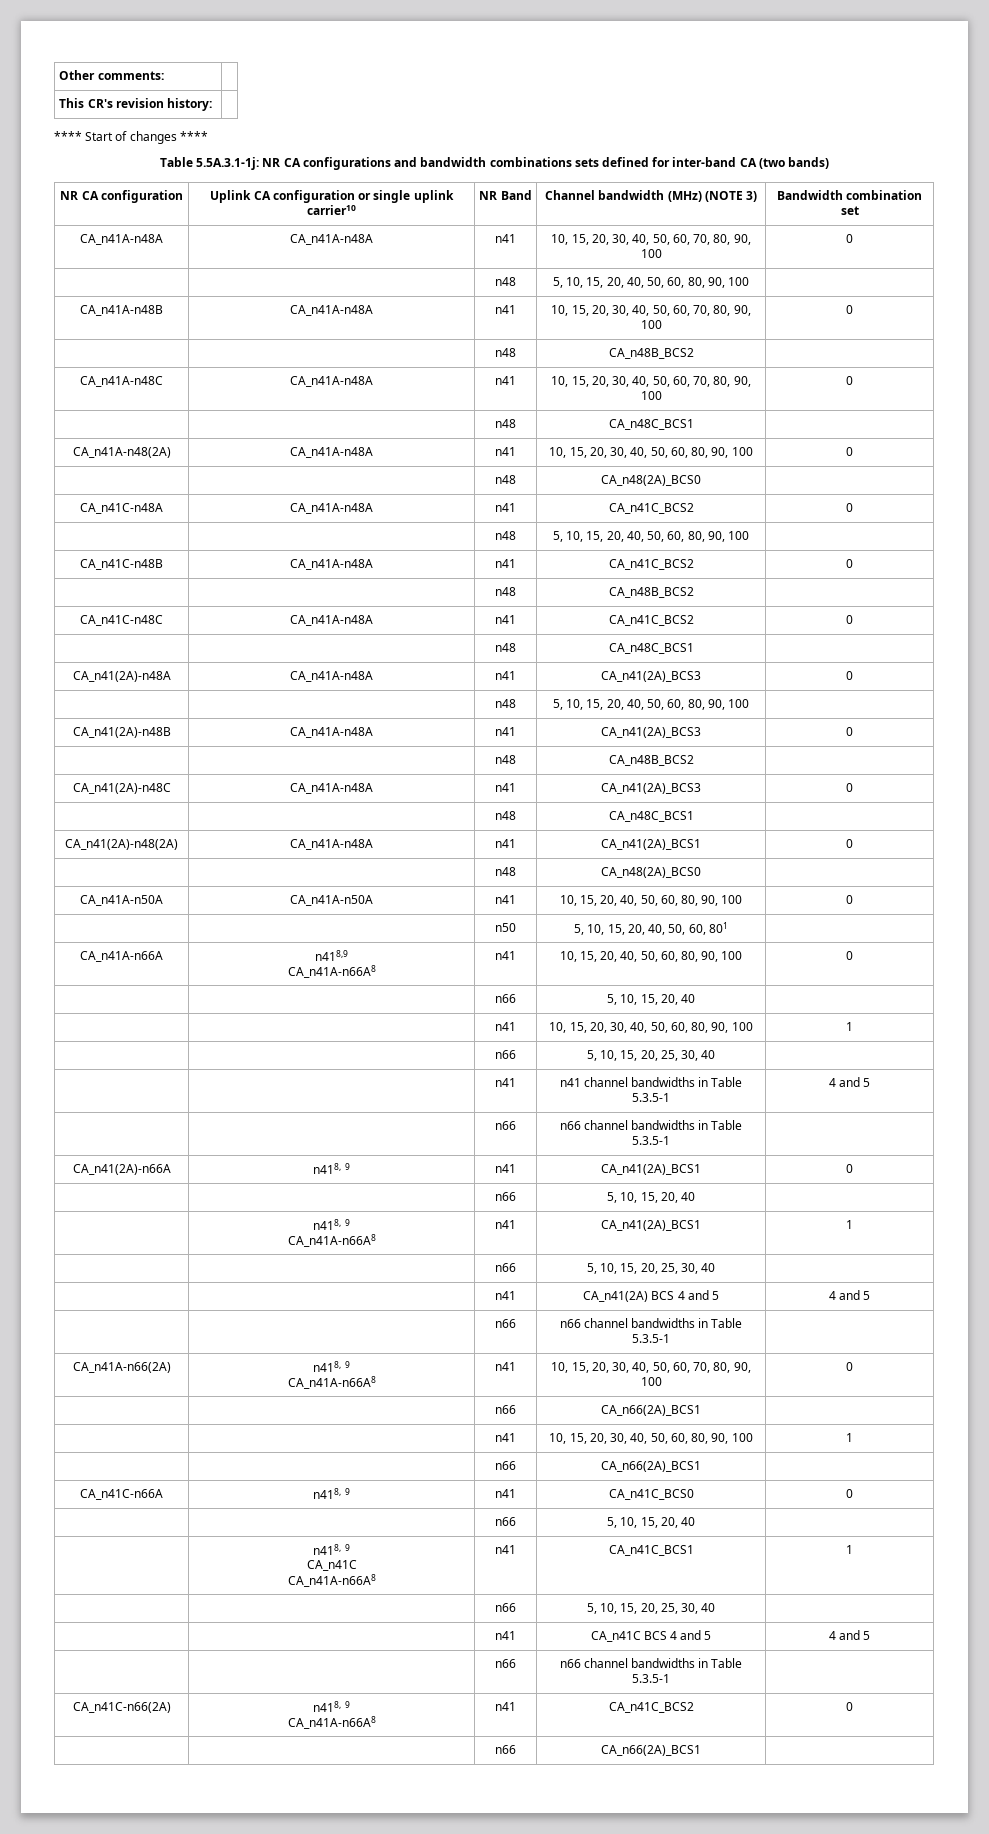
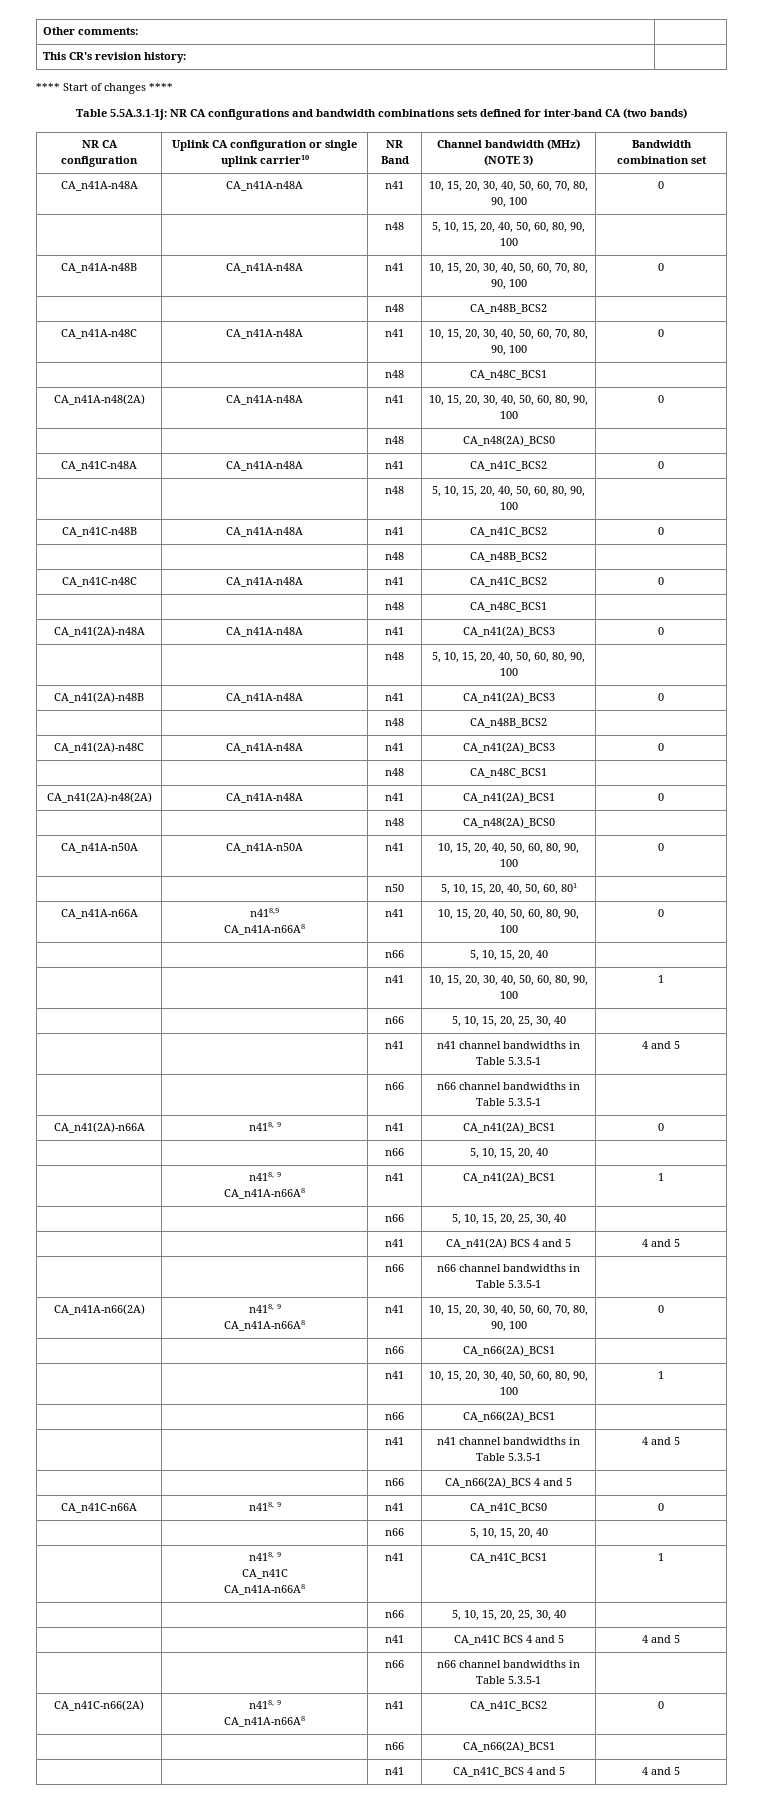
(701, 1466) none -> [385,1437,404,1445] [436,1437,580,1445] [475,1453,541,1461] [642,1437,680,1445] [385,1478,404,1486] [444,1477,572,1488] // | | n41 | n41 channel bandwidths in Table 5.3.5-1 | 4 and 5 // | | n66 | CA_n66(2A)_BCS 4 and 5 |
(701, 1750) none -> [385,1767,404,1775] [452,1767,565,1777] [642,1767,680,1775] // | | n41 | CA_n41C_BCS 4 and 5 | 4 and 5

